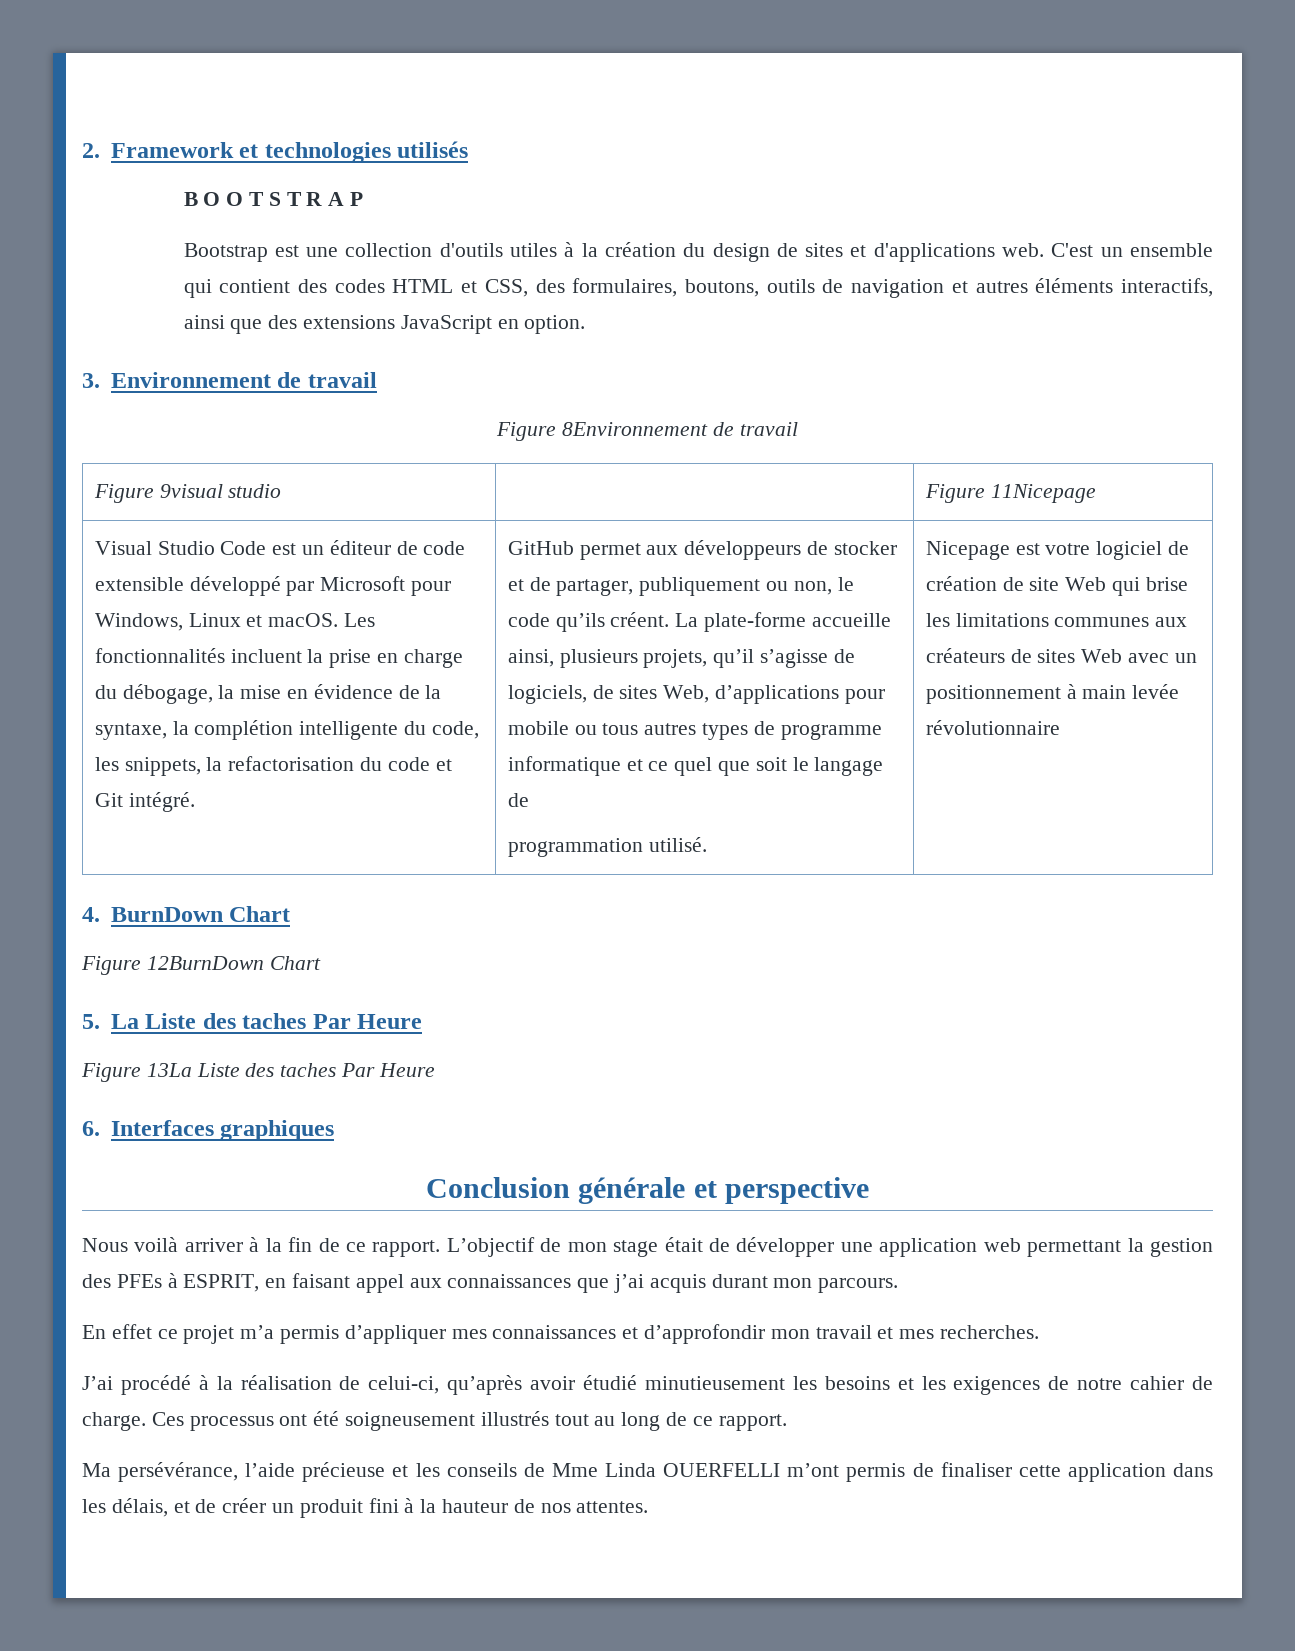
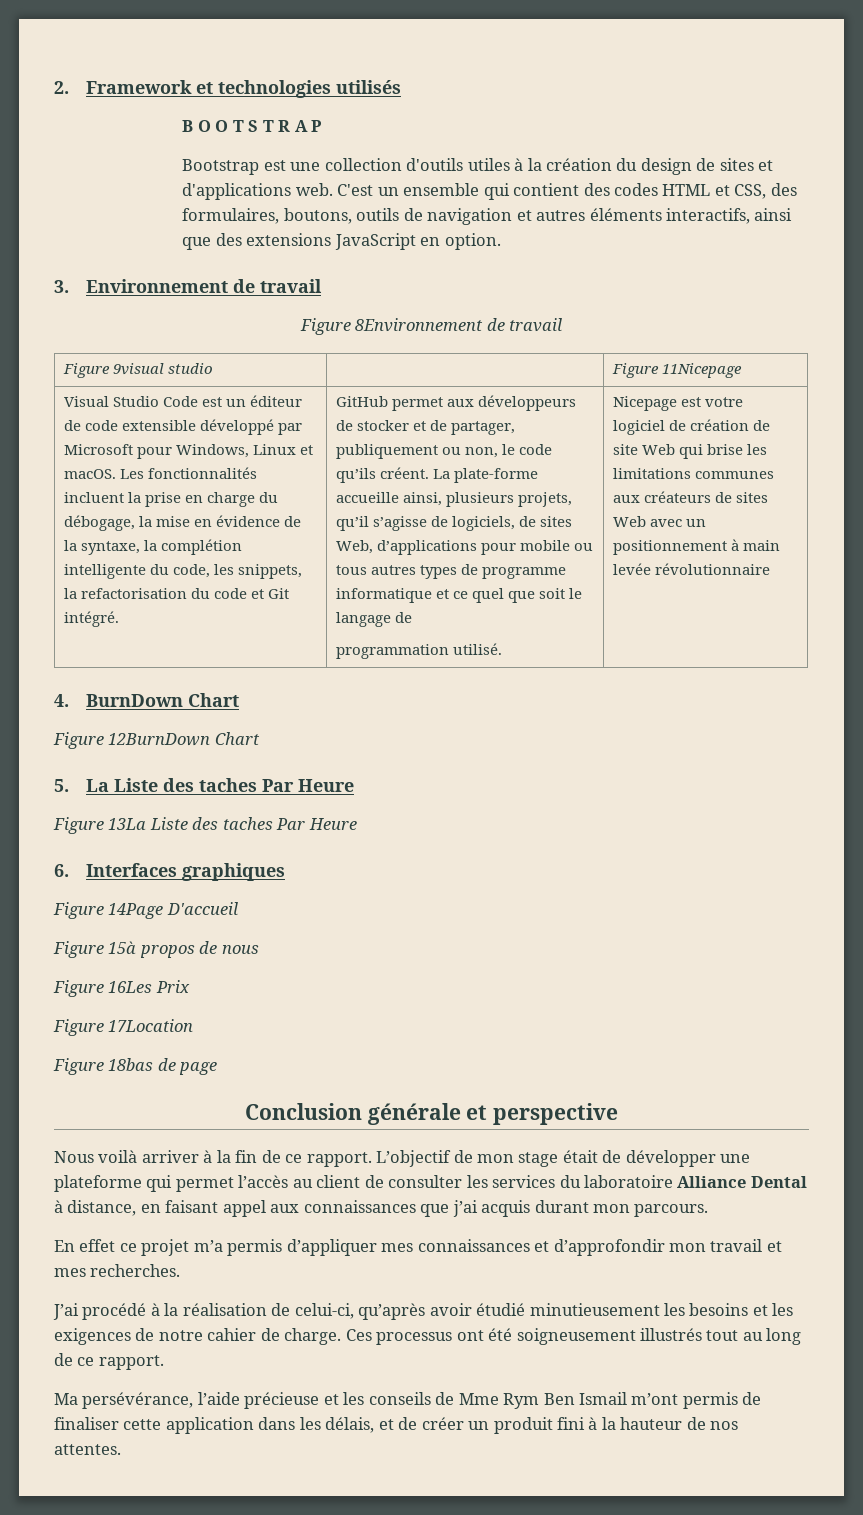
(335, 1130) none -> [53,902,238,919] [53,941,259,958] [53,980,190,997] [53,1019,194,1036] [53,1058,218,1075] // Figure 14Page D'accueil // Figure 15à propos de nous // Figure 16Les Prix // Figure 17Location // Figure 18bas de page
[879,1238,1213,1257] [82,1273,260,1292] application web permettant la gestion des PFEs à ESPRIT, -> [54,1175,807,1192] [54,1200,137,1216] plateforme qui permet l’accès au client de consulter les services du laboratoire Alliance Dental à distance,
[605,1463,781,1477] Linda OUERFELLI -> [503,1392,628,1409] Rym Ben Ismail

